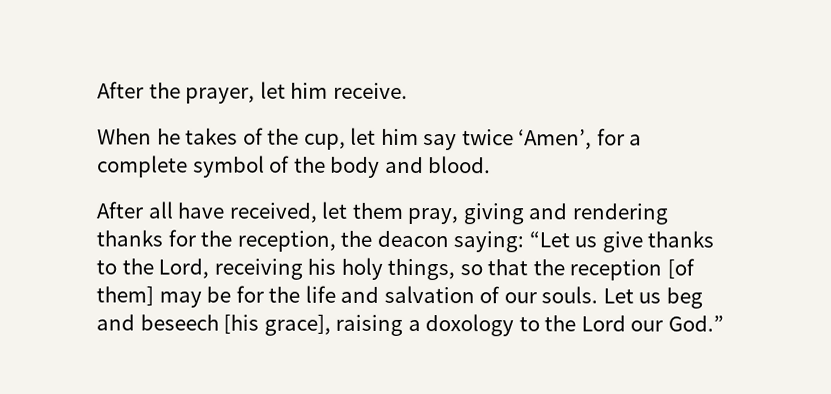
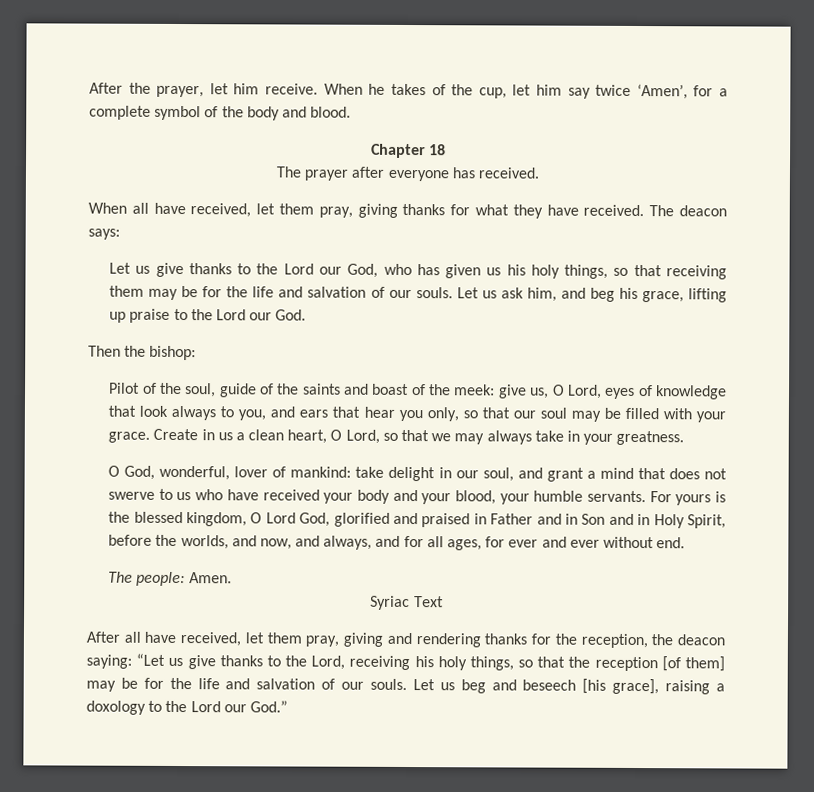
(408, 90) // -> (319, 89) none
(492, 165) none -> [370,143,447,159] [276,166,539,182] [88,202,727,219] [88,228,120,240] [109,262,727,280] [109,285,727,303] [109,308,307,323] [88,345,197,361] [109,382,727,400] [108,405,726,423] [108,428,685,446] [108,465,728,482] [108,488,726,506] [108,511,726,529] [108,534,686,551] [108,571,232,587] [370,595,444,611] // Chapter 18 // The prayer after everyone has received. // When all have received, let them pray, giving thanks for what they have received. The deacon says: // Let us give thanks to the Lord our God, who has given us his holy things, so that receiving them may be for the life and salvation of our souls. Let us ask him, and beg his grace, lifting up praise to the Lord our God. // Then the bishop: // Pilot of the soul, guide of the saints and boast of the meek: give us, O Lord, eyes of knowledge that look always to you, and ears that hear you only, so that our soul may be filled with your grace. Create in us a clean heart, O Lord, so that we may always take in your greatness. // O God, wonderful, lover of mankind: take delight in our soul, and grant a mind that does not swerve to us who have received your body and your blood, your humble servants. For yours is the blessed kingdom, O Lord God, glorified and praised in Father and in Son and in Holy Spirit, before the worlds, and now, and always, and for all ages, for ever and ever without end. // The people: Amen. // Syriac Text

